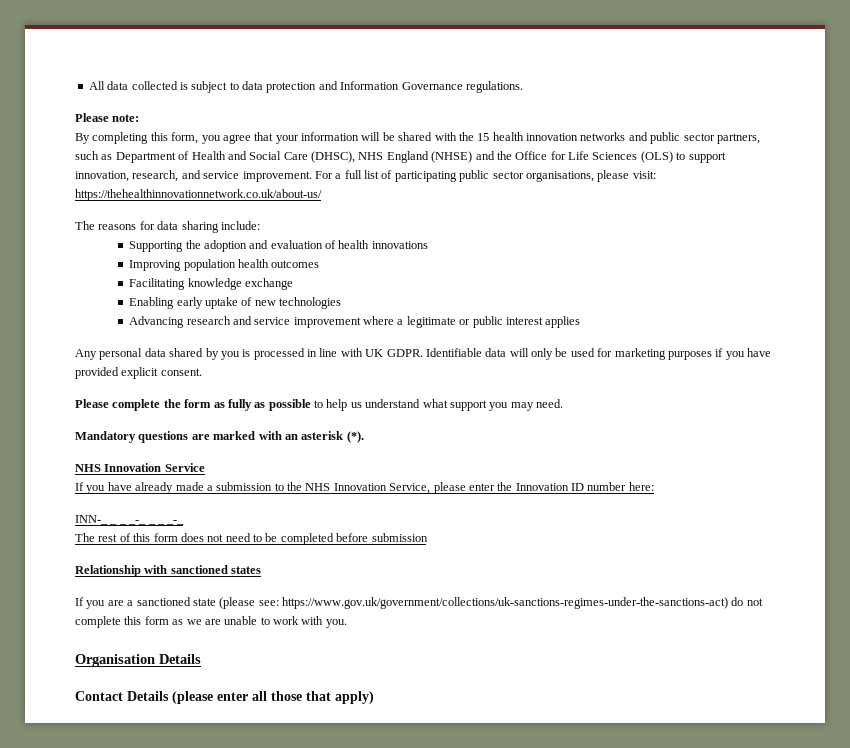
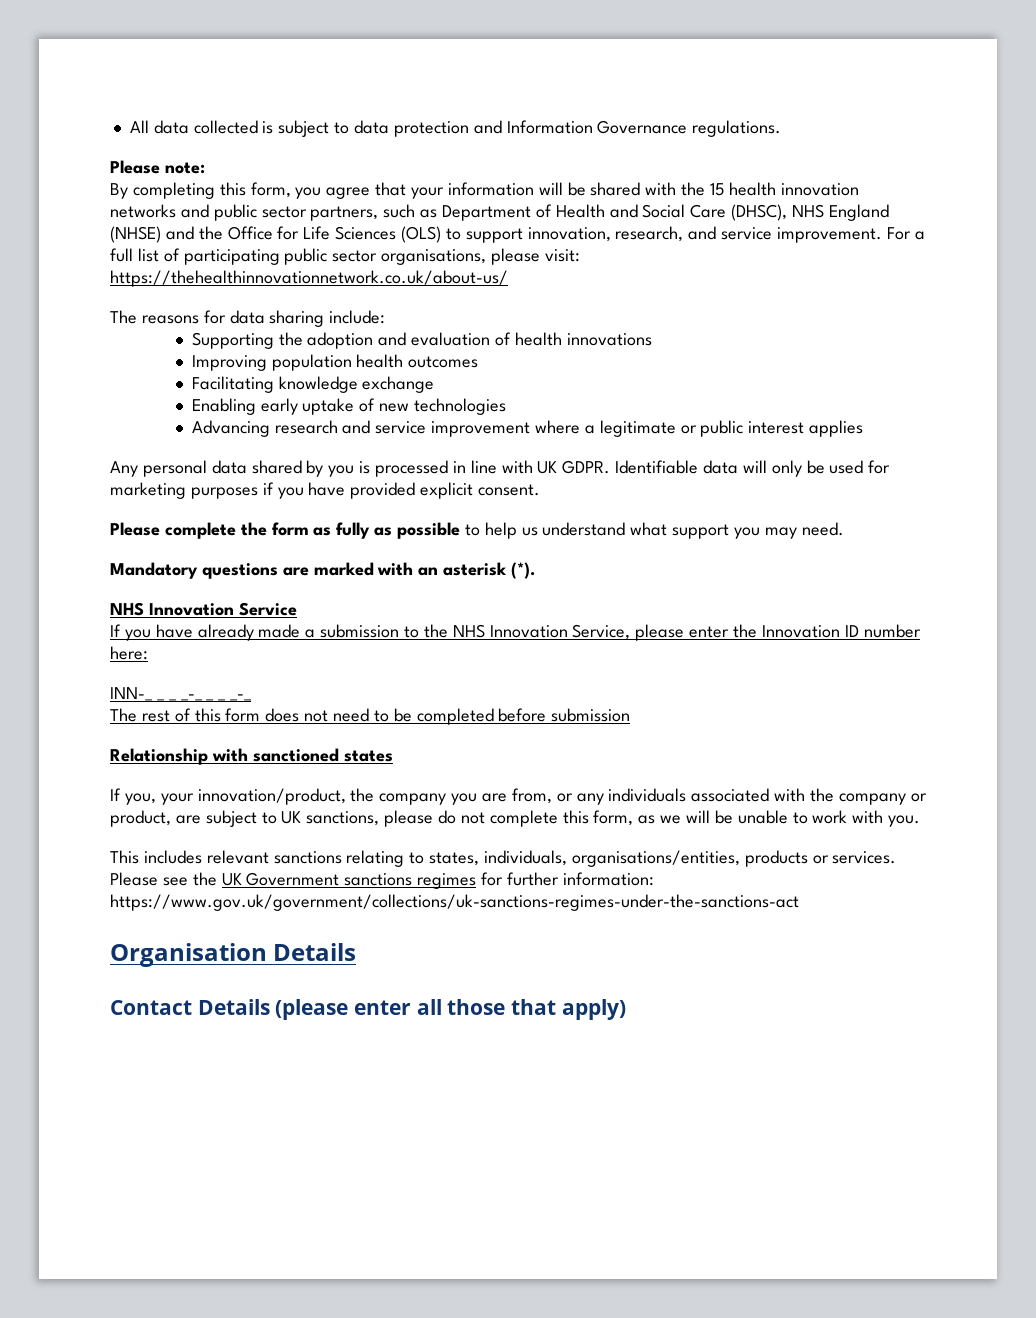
[86,597,728,609] you are a sanctioned state (please see: https://www.gov.uk/government/collections/uk-sanctions-regimes-under-the-sanctions-act) -> [124,788,927,805] [110,810,434,827] you, your innovation/product, the company you are from, or any individuals associated with the company or product, are subject to UK sanctions, please
[144,616,169,625] form -> [593,810,634,826] form,
[204,619,221,625] are -> [686,810,733,824] will be
(347, 623) none -> [110,850,897,867] [110,872,654,889] [110,894,799,911] // This includes relevant sanctions relating to states, individuals, organisations/entities, products or services. Please see the UK Government sanctions regimes for further information: https://www.gov.uk/government/collections/uk-sanctions-regimes-under-the-sanctions-act

